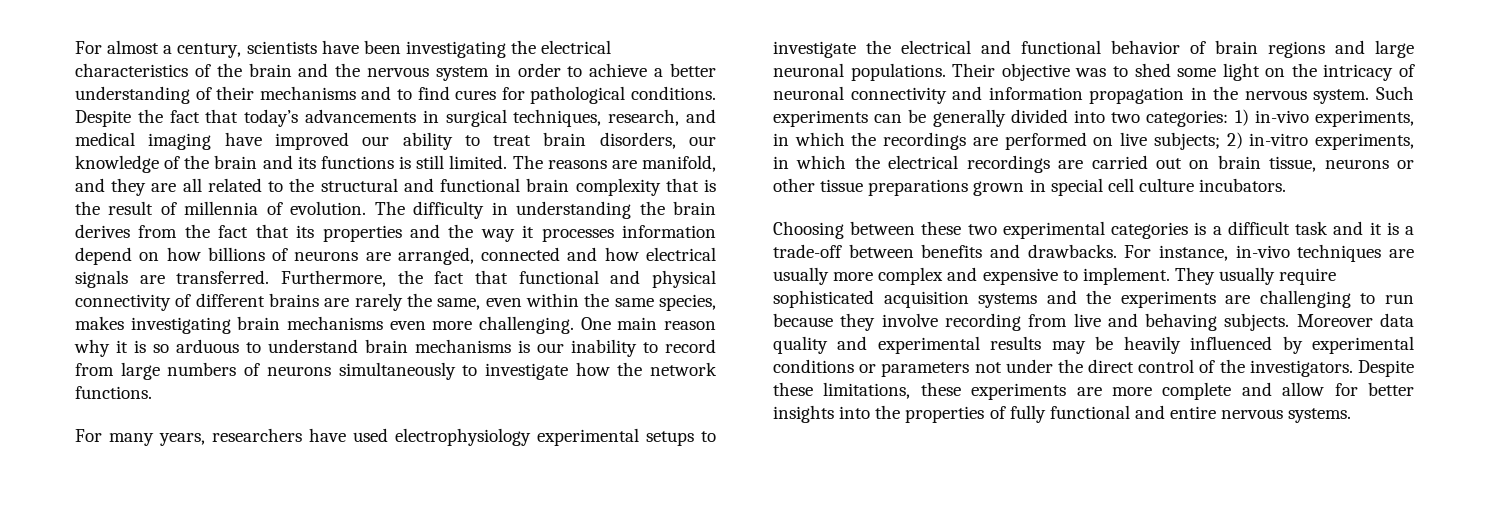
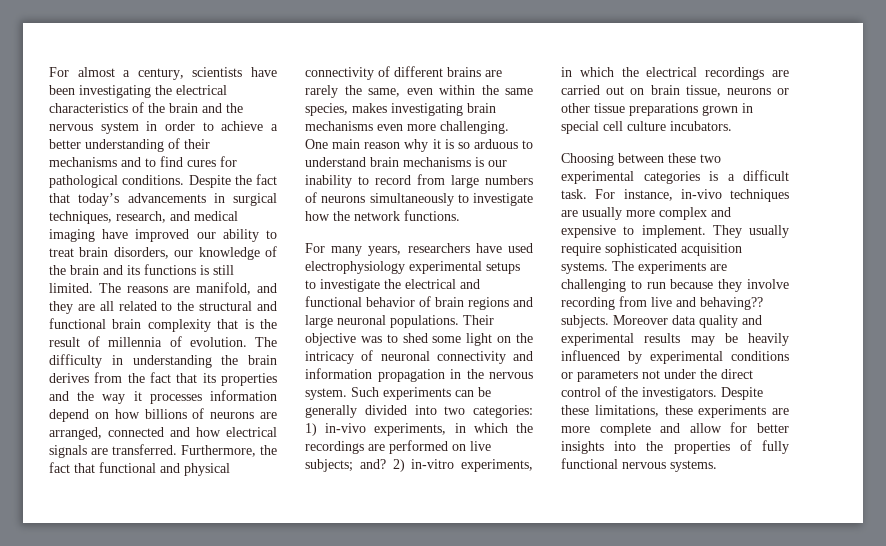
(1220, 141) none -> [359,459,386,469] and?
[1295,221,1415,235] [773,244,1117,258] task and it is a trade-off between benefits and drawbacks. -> [561,189,587,199] task.
[978,290,1112,308] systems and the -> [561,261,634,274] systems. The
[1145,313,1218,331] behaving -> [700,297,763,310] behaving??
[1134,405,1217,419] and entire -> (618, 463) none

